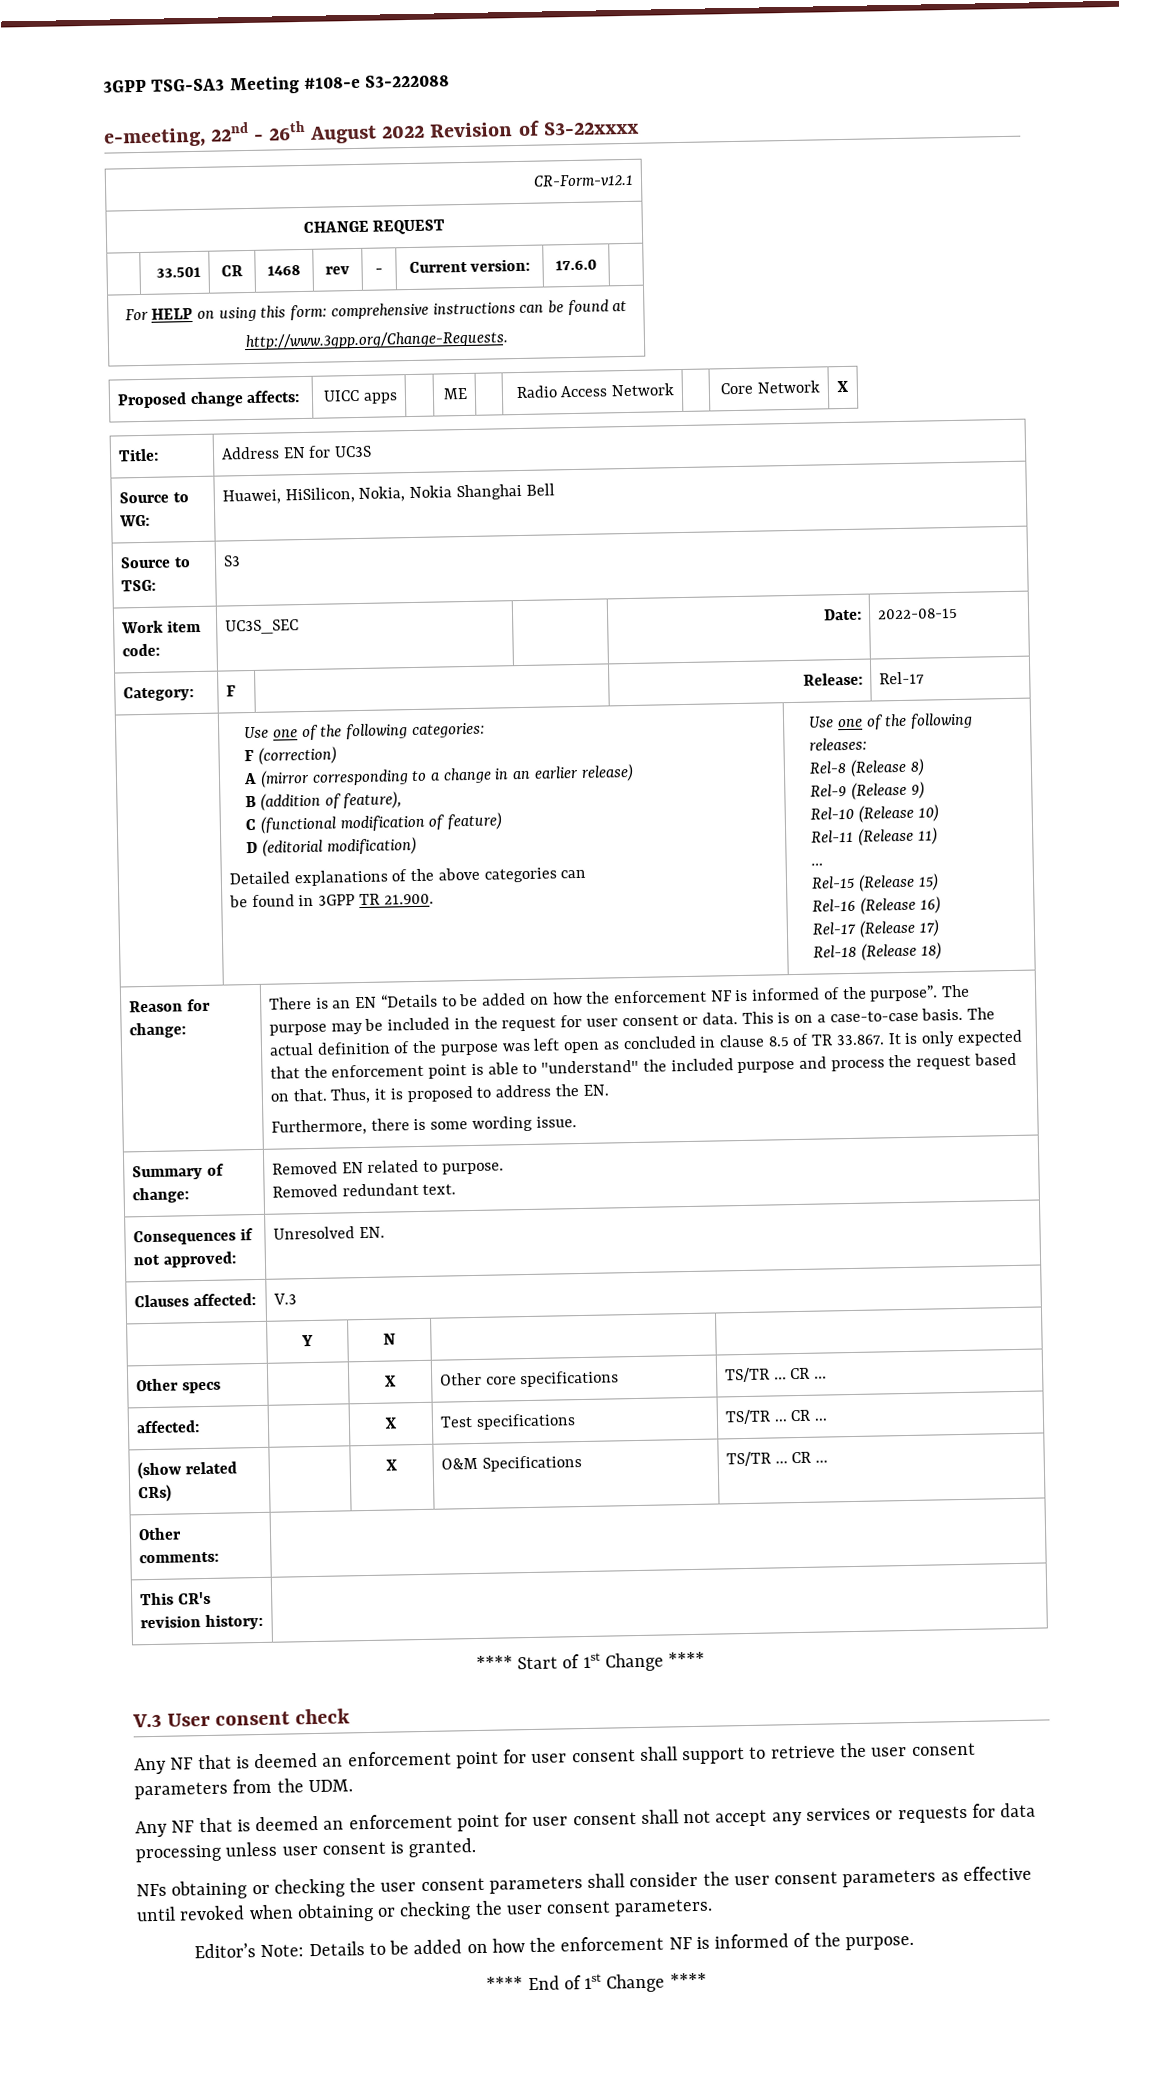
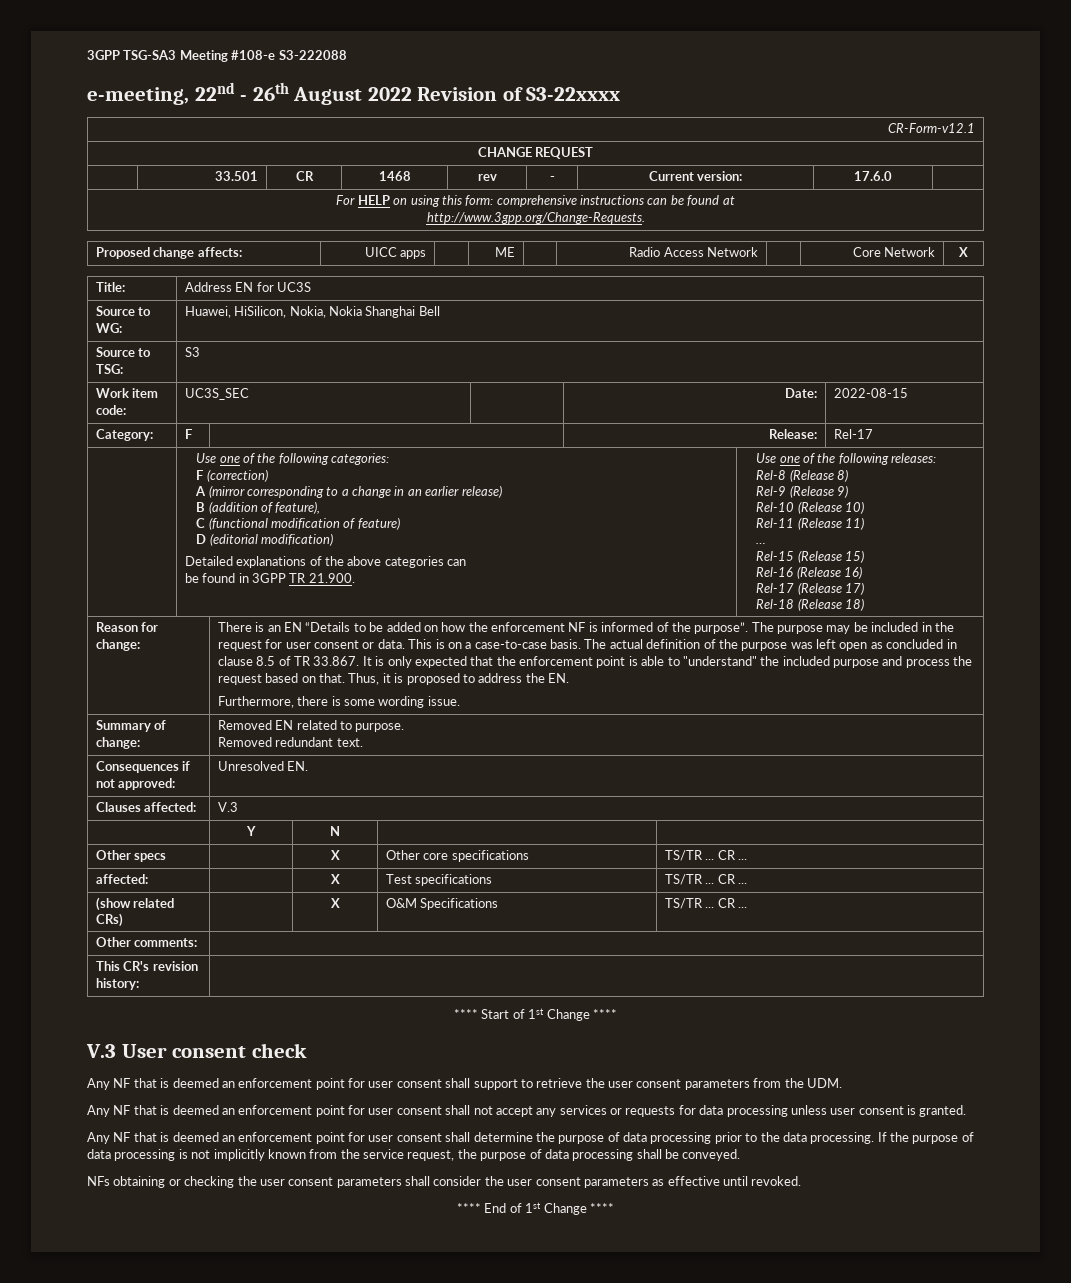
(477, 1848) none -> [87,1132,974,1144] [87,1149,741,1161] // Any NF that is deemed an enforcement point for user consent shall determine the purpose of data processing prior to the data processing. If the purpose of data processing is not implicitly known from the service request, the purpose of data processing shall be conveyed.
[179,1898,714,1923] [193,1932,914,1959] revoked when obtaining or checking the user consent parameters. // Editor’s Note: Details to be added on how the enforcement NF is informed of the purpose. -> [751,1176,802,1186] revoked.

